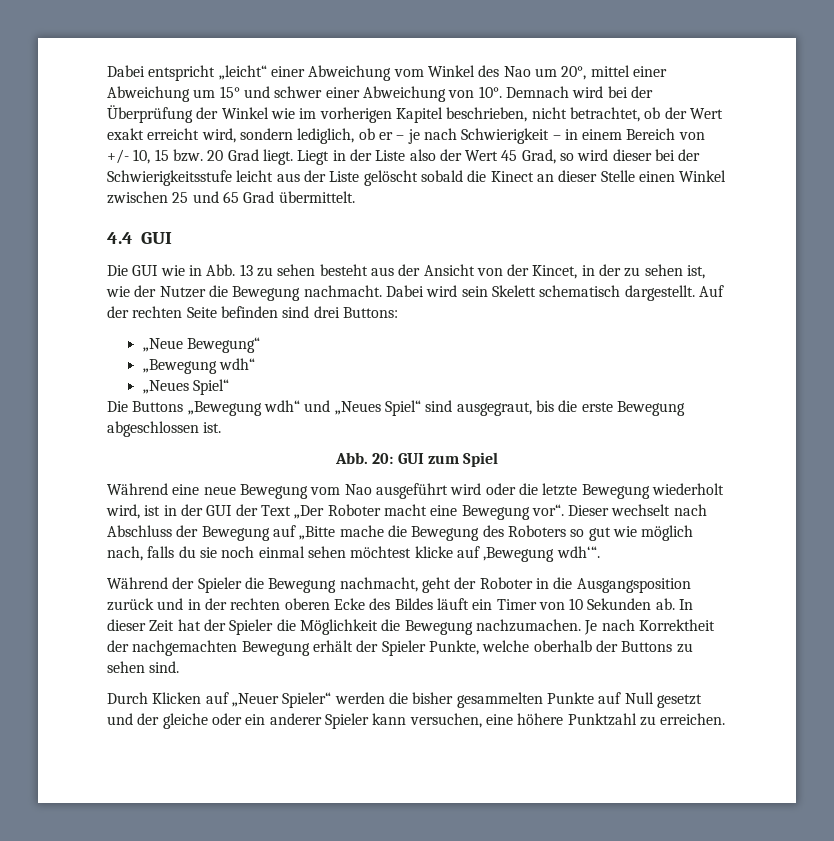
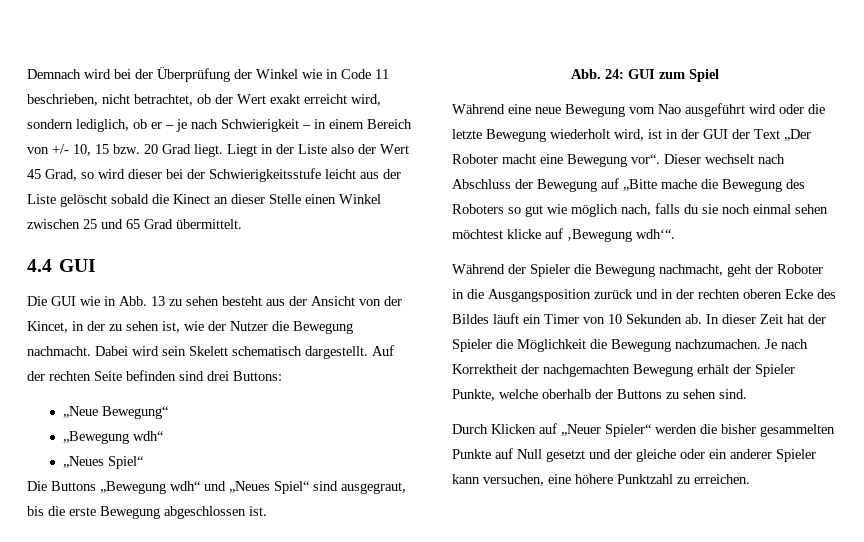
[107,65,667,81] [107,86,502,102] Dabei entspricht „leicht“ einer Abweichung vom Winkel des Nao um 20°, mittel einer Abweichung um 15° und schwer einer Abweichung von 10°. -> (27, 74) none
[299,107,443,123] im vorherigen Kapitel -> [326,69,389,79] in Code 11
[372,453,394,464] 20: -> [604,69,624,79] 24:

